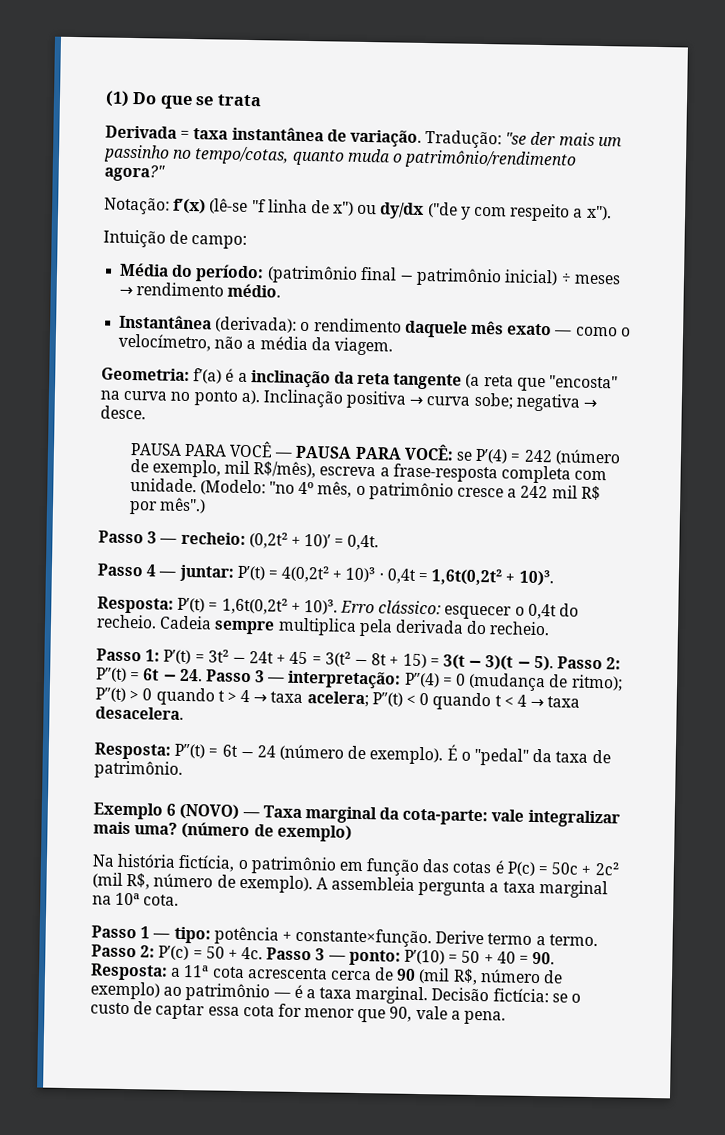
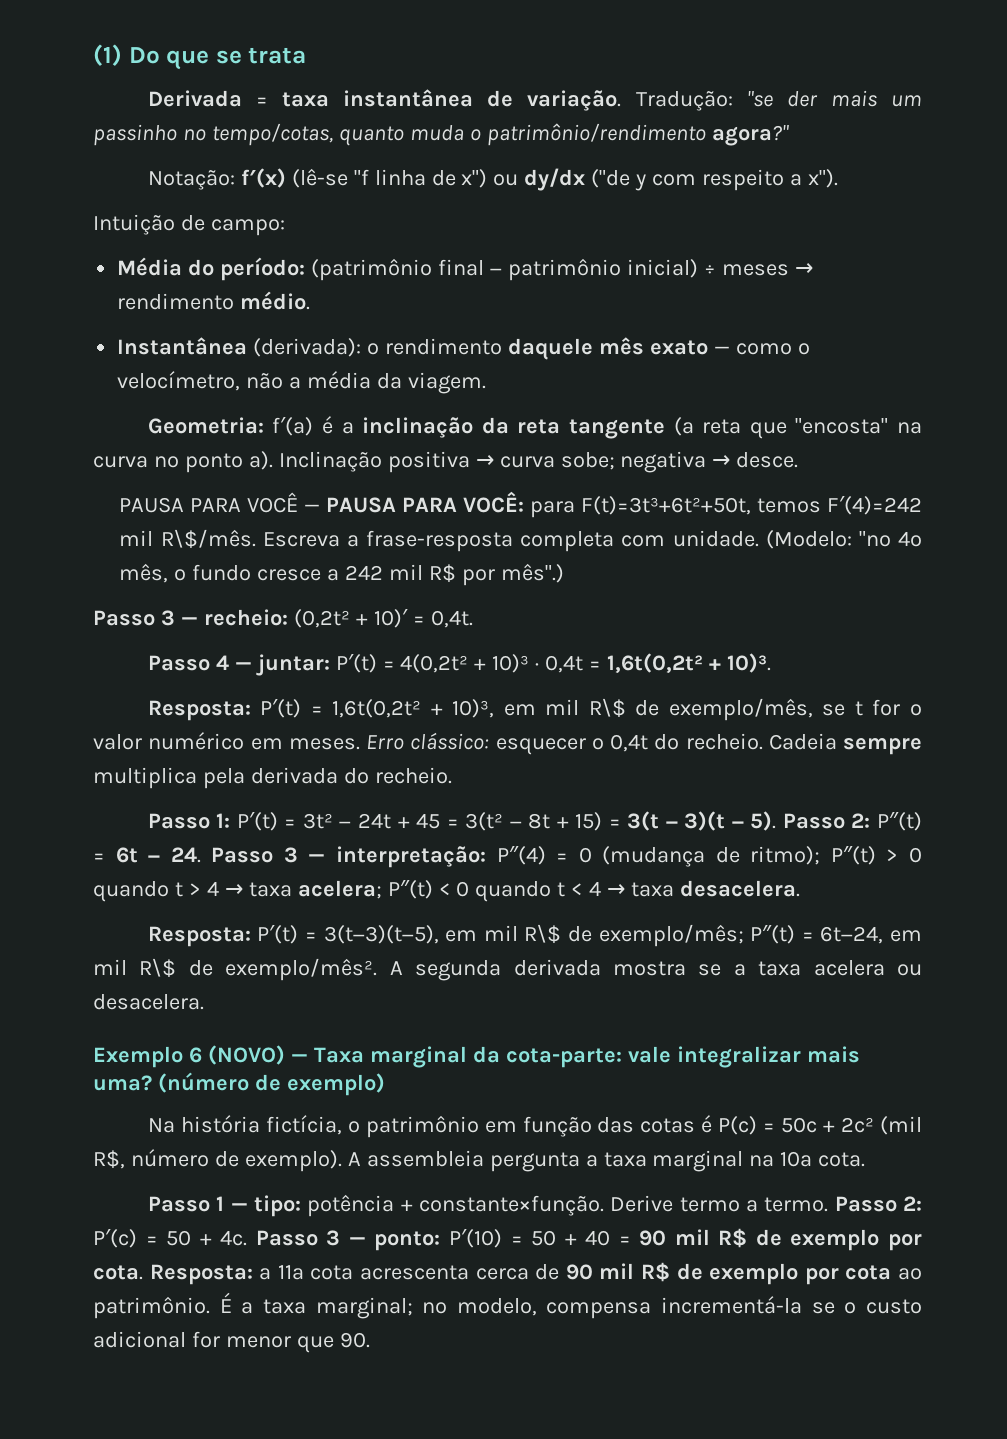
[456,448,621,466] [129,459,377,479] se P′(4) = 242 (número de exemplo, mil R$/mês), escreva -> [530,496,923,518] [119,529,340,549] para F(t)=3t³+6t²+50t, temos F′(4)=242 mil R\$/mês. Escreva
[368,482,454,501] patrimônio -> [192,564,252,581] fundo
[303,598,338,615] 10)³. -> [452,698,922,721] [93,732,360,750] 10)³, em mil R\$ de exemplo/mês, se t for o valor numérico em meses.
[174,743,611,766] [94,760,183,779] P″(t) = 6t − 24 (número de exemplo). É o "pedal" da taxa de patrimônio. -> [257,924,923,947] [93,958,922,981] [93,994,204,1010] P′(t) = 3(t−3)(t−5), em mil R\$ de exemplo/mês; P″(t) = 6t−24, em mil R\$ de exemplo/mês². A segunda derivada mostra se a taxa acelera ou desacelera.
[532,951,556,965] 90. -> [639,1228,922,1251] [93,1265,143,1280] 90 mil R$ de exemplo por cota.
[418,968,564,986] [90,981,582,1005] [90,1001,507,1025] (mil R$, número de exemplo) ao patrimônio — é a taxa marginal. Decisão fictícia: se o custo de captar essa cota for menor que 90, vale a pena. -> [599,1262,923,1285] [93,1292,922,1319] [93,1331,370,1353] mil R$ de exemplo por cota ao patrimônio. É a taxa marginal; no modelo, compensa incrementá-la se o custo adicional for menor que 90.

